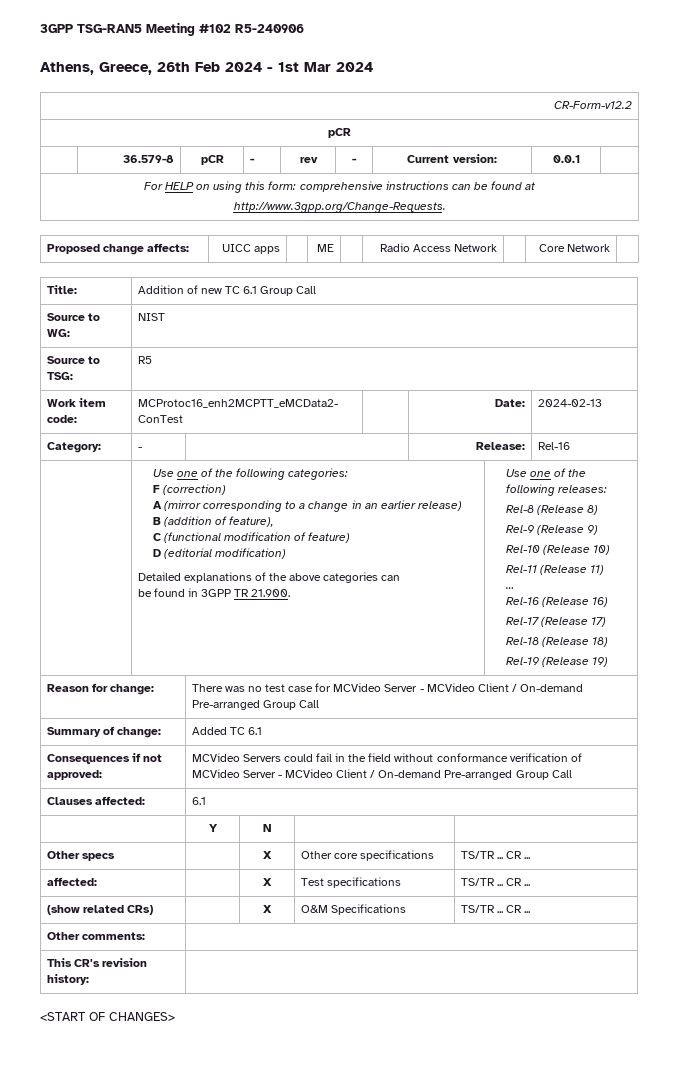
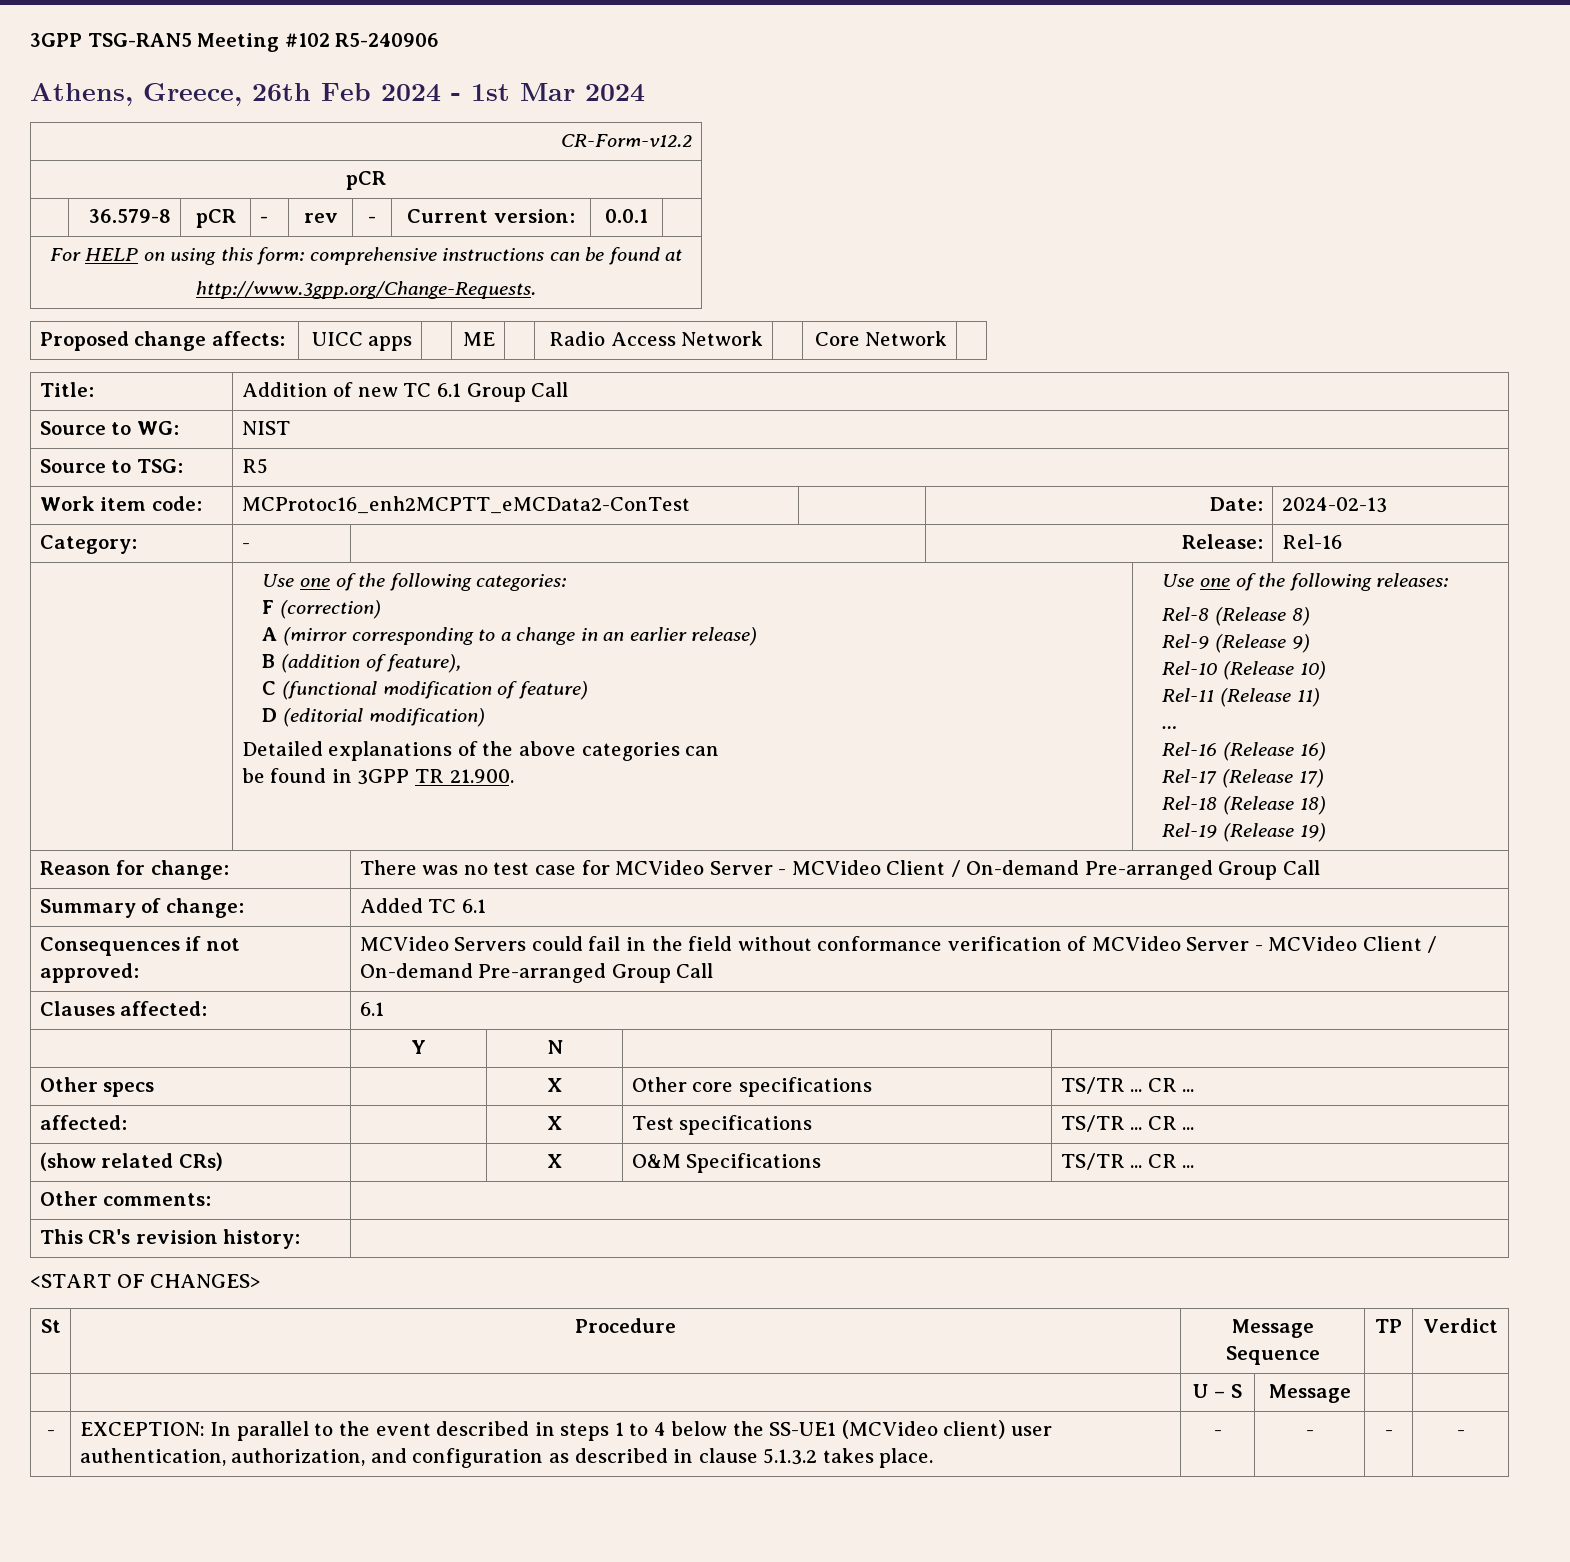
(175, 1016) none -> [40,1319,61,1333] [575,1318,676,1333] [1231,1319,1314,1338] [1225,1346,1320,1365] [1375,1319,1402,1333] [1423,1318,1499,1333] [1193,1384,1242,1398] [1268,1384,1351,1403] [46,1430,55,1436] [79,1420,1052,1441] [79,1448,934,1468] [1213,1430,1222,1436] [1305,1430,1314,1436] [1384,1430,1393,1436] [1456,1430,1465,1436] // St | Procedure | Message Sequence | TP | Verdict // | | U – S | Message | | // - | EXCEPTION: In parallel to the event described in steps 1 to 4 below the SS-UE1 (MCVideo client) user authentication, authorization, and configuration as described in clause 5.1.3.2 takes place. | - | - | - | -

